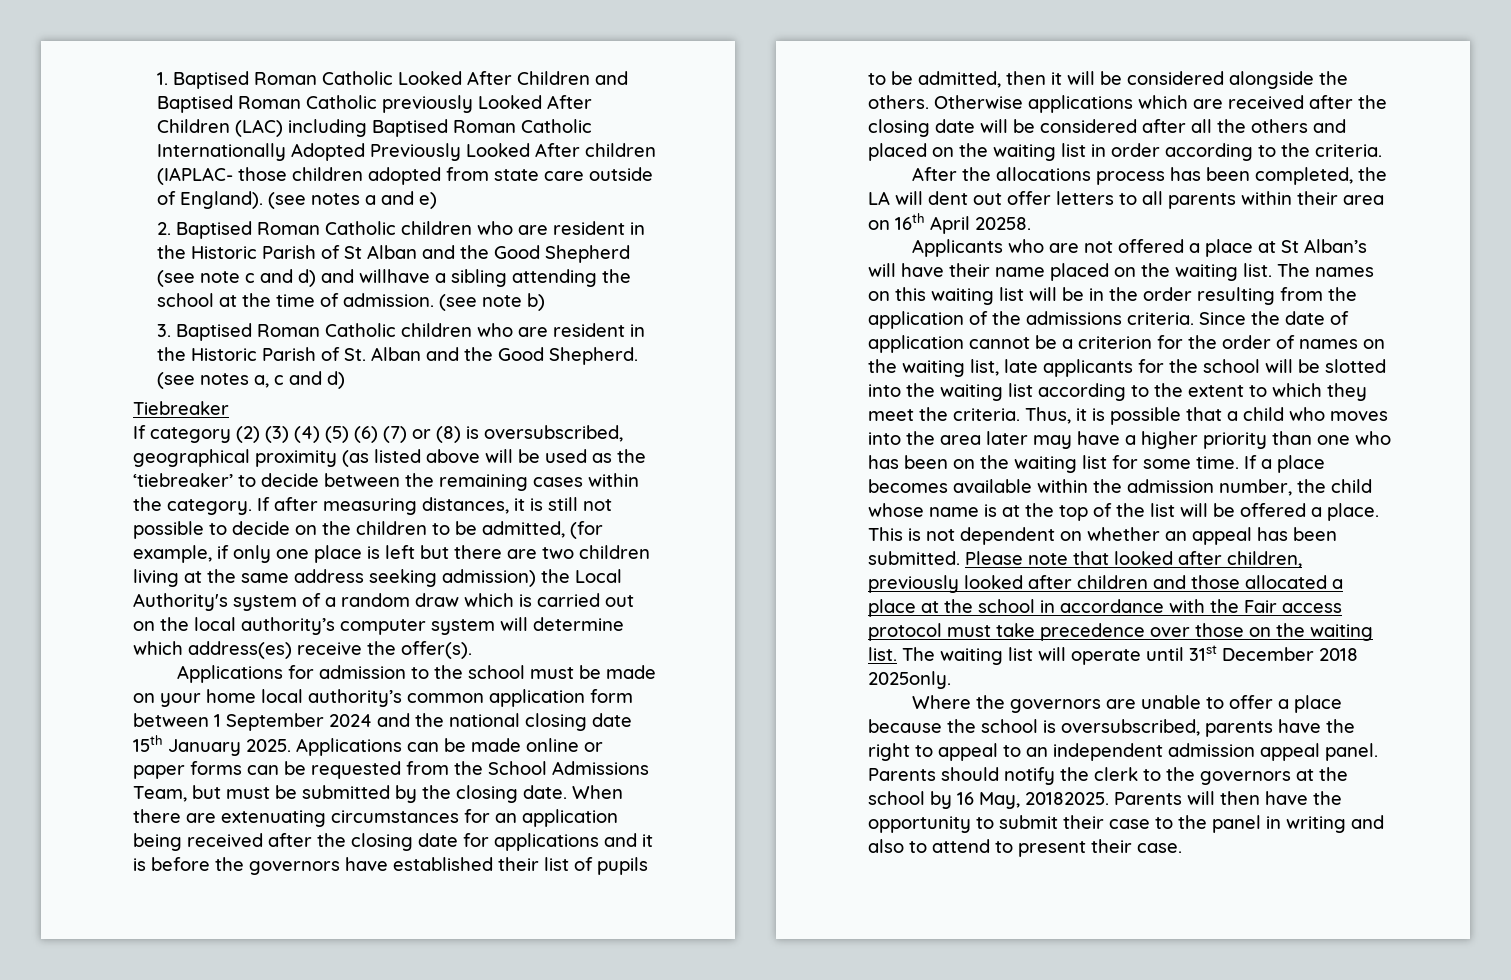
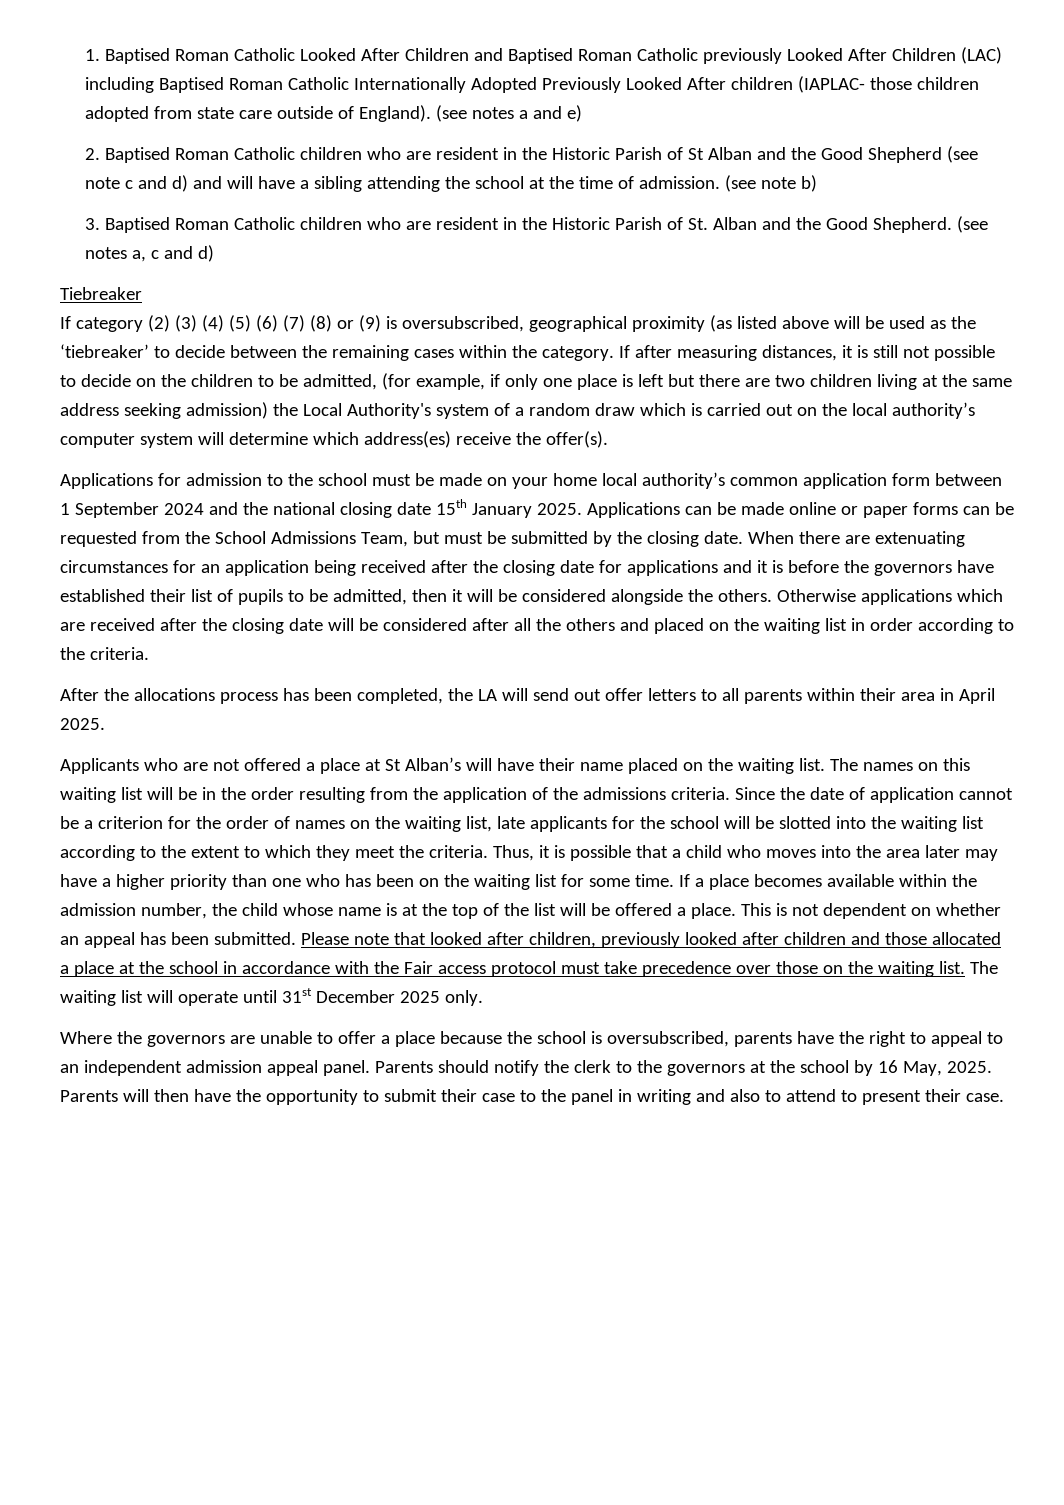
[359,269,431,283] willhave -> [227,176,296,189] will have
[412,426,461,443] or (8) -> [309,315,381,332] (8) or (9)
[928,191,968,205] dent -> [532,688,569,701] send
[868,213,1031,234] on 16th April 20258. -> [939,688,995,704] [60,718,105,730] in April 2025.
[1319,648,1358,661] [868,671,951,689] 2018 2025only. -> [399,990,483,1006] 2025 only.
[1025,792,1109,805] 20182025. -> [946,1061,992,1073] 2025.

